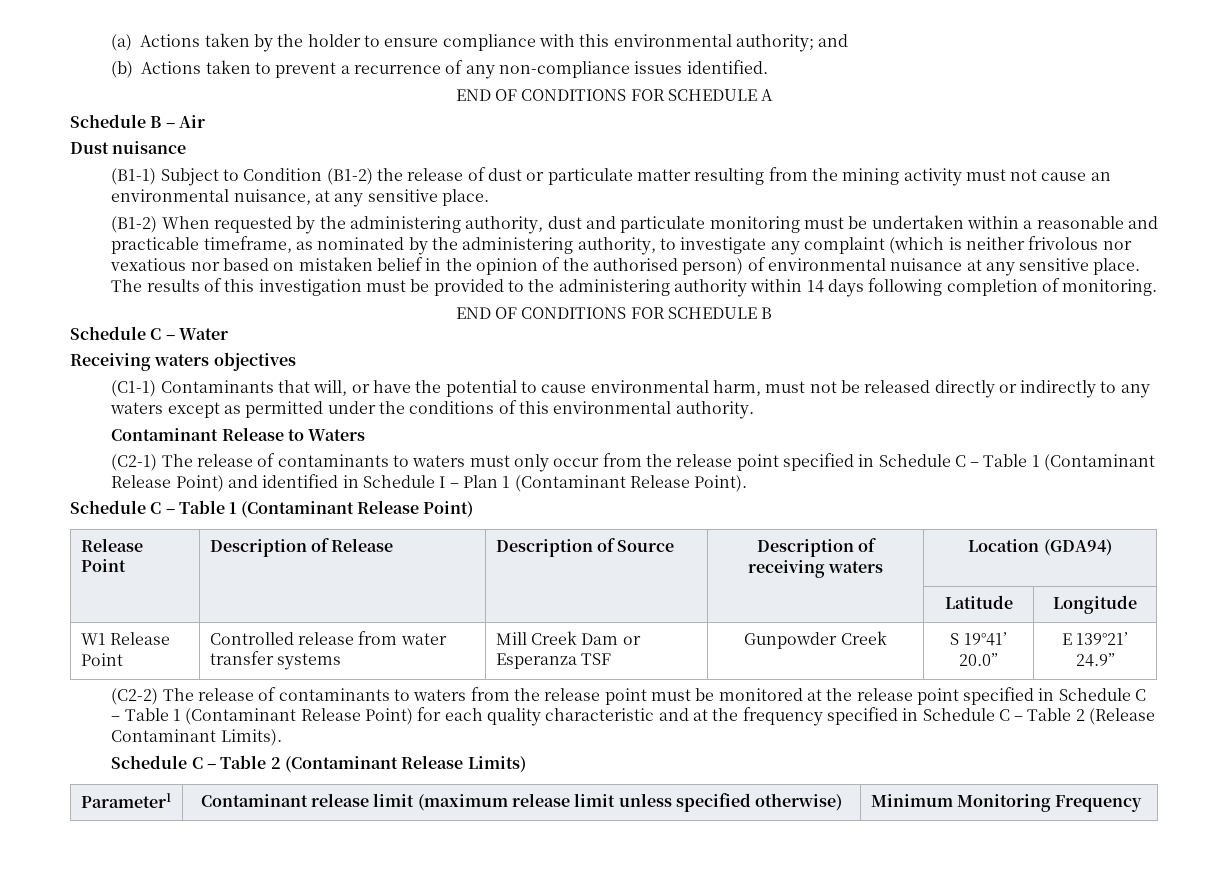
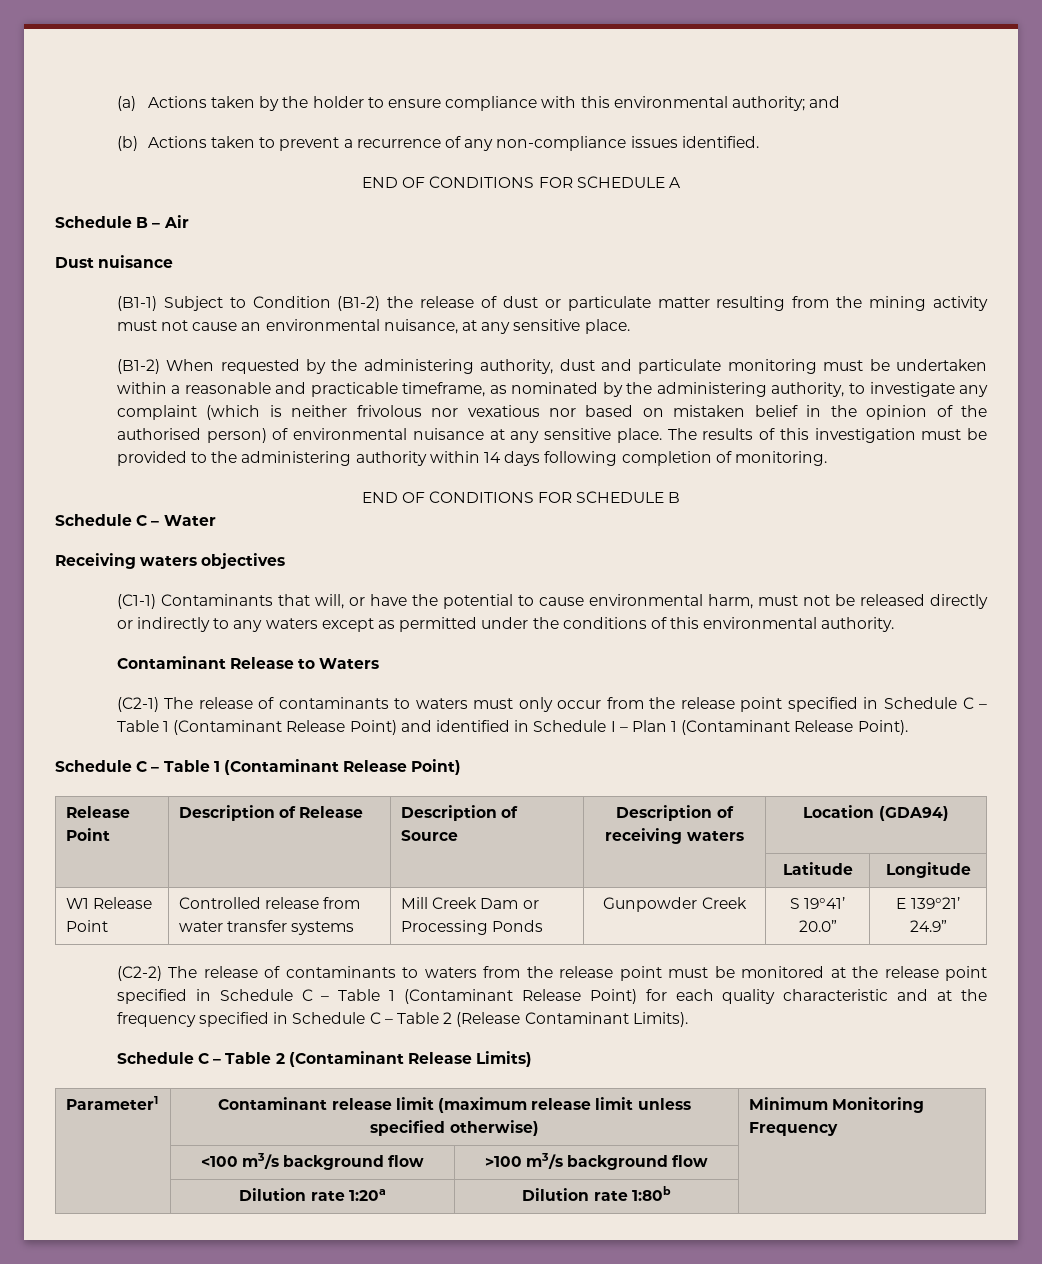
[495,653,611,669] Esperanza TSF -> [401,920,544,935] Processing Ponds
(1143, 803) none -> [200,1153,425,1170] [484,1153,709,1170] [239,1188,386,1201] [522,1186,671,1201] // | <100 m3/s background flow | >100 m3/s background flow | // | Dilution rate 1:20a | Dilution rate 1:80b |

